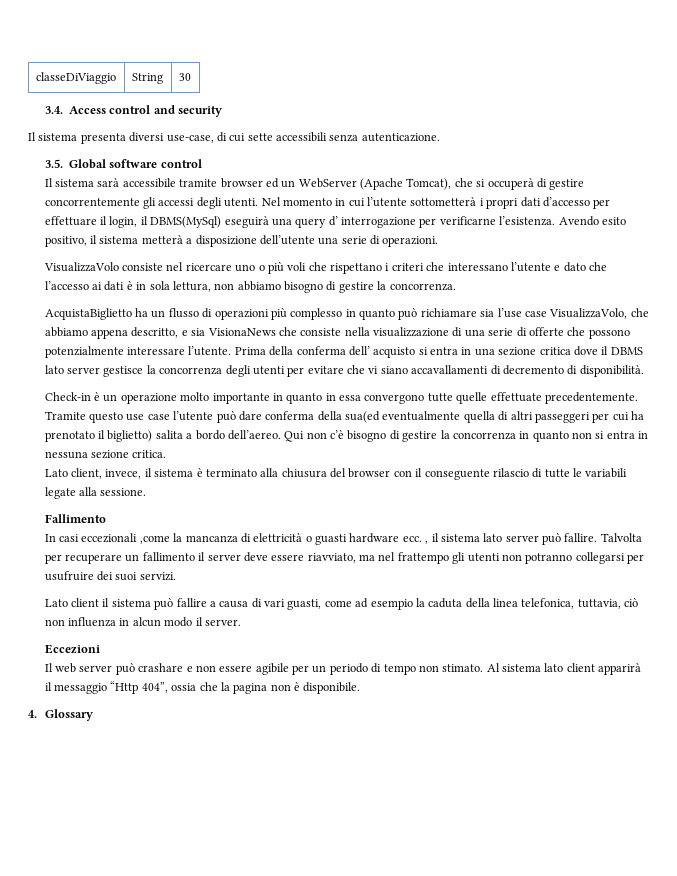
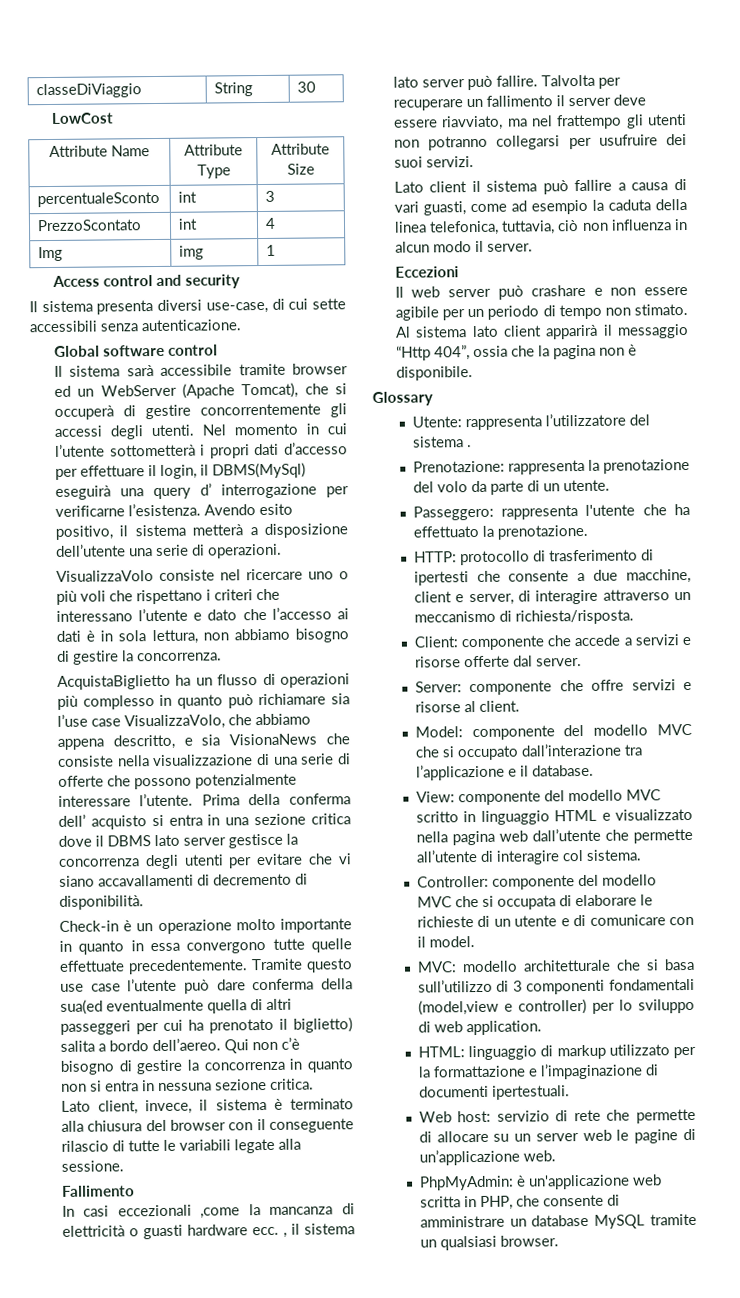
[44,106,63,114] 3.4. -> [50,112,114,124] [49,145,150,158] [184,144,244,156] [196,164,231,179] [271,143,330,155] [286,163,315,175] [37,191,161,208] [178,191,198,203] [265,190,276,202] [37,219,143,232] [178,218,199,230] [265,217,277,229] [38,246,64,262] [179,245,205,260] [266,244,277,256] LowCost // Attribute Name | Attribute Type | Attribute Size // percentualeSconto | int | 3 // PrezzoScontato | int | 4 // Img | img | 1 //
[44,159,63,168] 3.5. -> (241, 325) none
[28,710,37,718] 4. -> (473, 373) none
(93, 715) none -> [411,413,650,431] [412,436,472,448] [412,458,690,475] [412,479,610,495] [412,503,690,521] [412,524,588,540] [413,549,654,566] [413,568,691,586] [413,589,691,606] [413,609,634,625] [413,634,691,651] [414,655,582,668] [414,679,692,696] [414,700,520,713] [414,723,692,741] [414,743,643,761] [415,764,594,781] [415,789,661,806] [415,808,693,825] [415,828,693,846] [415,849,642,865] [416,874,657,890] [416,894,653,910] [416,914,694,928] [416,936,475,948] [416,958,695,973] [417,978,695,995] [417,998,695,1016] [417,1020,542,1036] [417,1044,696,1061] [417,1063,659,1080] [418,1085,570,1100] [418,1108,696,1124] [418,1128,696,1144] [418,1149,556,1166] [418,1174,662,1191] [419,1194,620,1210] [419,1213,697,1229] [419,1235,559,1251] // Utente: rappresenta l’utilizzatore del sistema . // Prenotazione: rappresenta la prenotazione del volo da parte di un utente. // Passeggero: rappresenta l'utente che ha effettuato la prenotazione. // HTTP: protocollo di trasferimento di ipertesti che consente a due macchine, client e server, di interagire attraverso un meccanismo di richiesta/risposta. // Client: componente che accede a servizi e risorse offerte dal server. // Server: componente che offre servizi e risorse al client. // Model: componente del modello MVC che si occupato dall’interazione tra l’applicazione e il database. // View: componente del modello MVC scritto in linguaggio HTML e visualizzato nella pagina web dall’utente che permette all’utente di interagire col sistema. // Controller: componente del modello MVC che si occupata di elaborare le richieste di un utente e di comunicare con il model. // MVC: modello architetturale che si basa sull’utilizzo di 3 componenti fondamentali (model,view e controller) per lo sviluppo di web application. // HTML: linguaggio di markup utilizzato per la formattazione e l’impaginazione di documenti ipertestuali. // Web host: servizio di rete che permette di allocare su un server web le pagine di un’applicazione web. // PhpMyAdmin: è un'applicazione web scritta in PHP, che consente di amministrare un database MySQL tramite un qualsiasi browser.

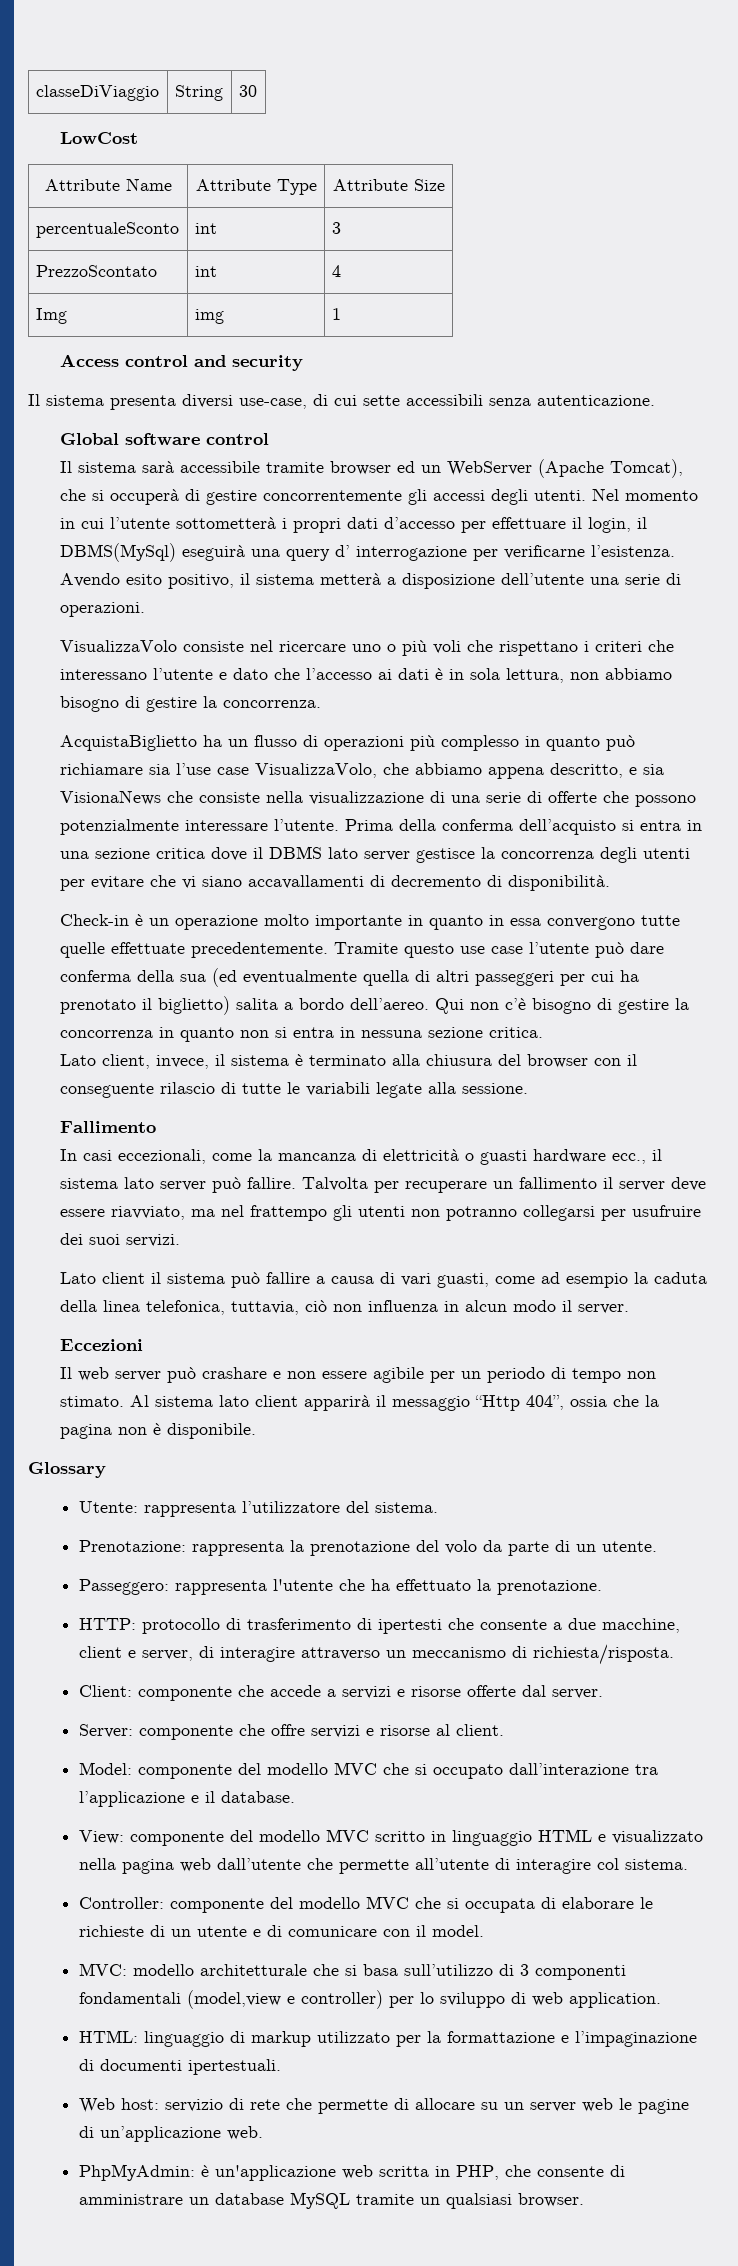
[57,814,147,830] dell’ acquisto -> [518,819,616,835] dell’acquisto
[59,999,103,1015] sua(ed -> [179,968,237,987] sua (ed
[117,1204,241,1219] eccezionali ,come -> [117,1149,252,1164] eccezionali, come
[251,1226,287,1238] ecc. , -> [611,1153,646,1164] ecc.,
[412,436,472,448] sistema . -> [375,1502,439,1513] sistema.

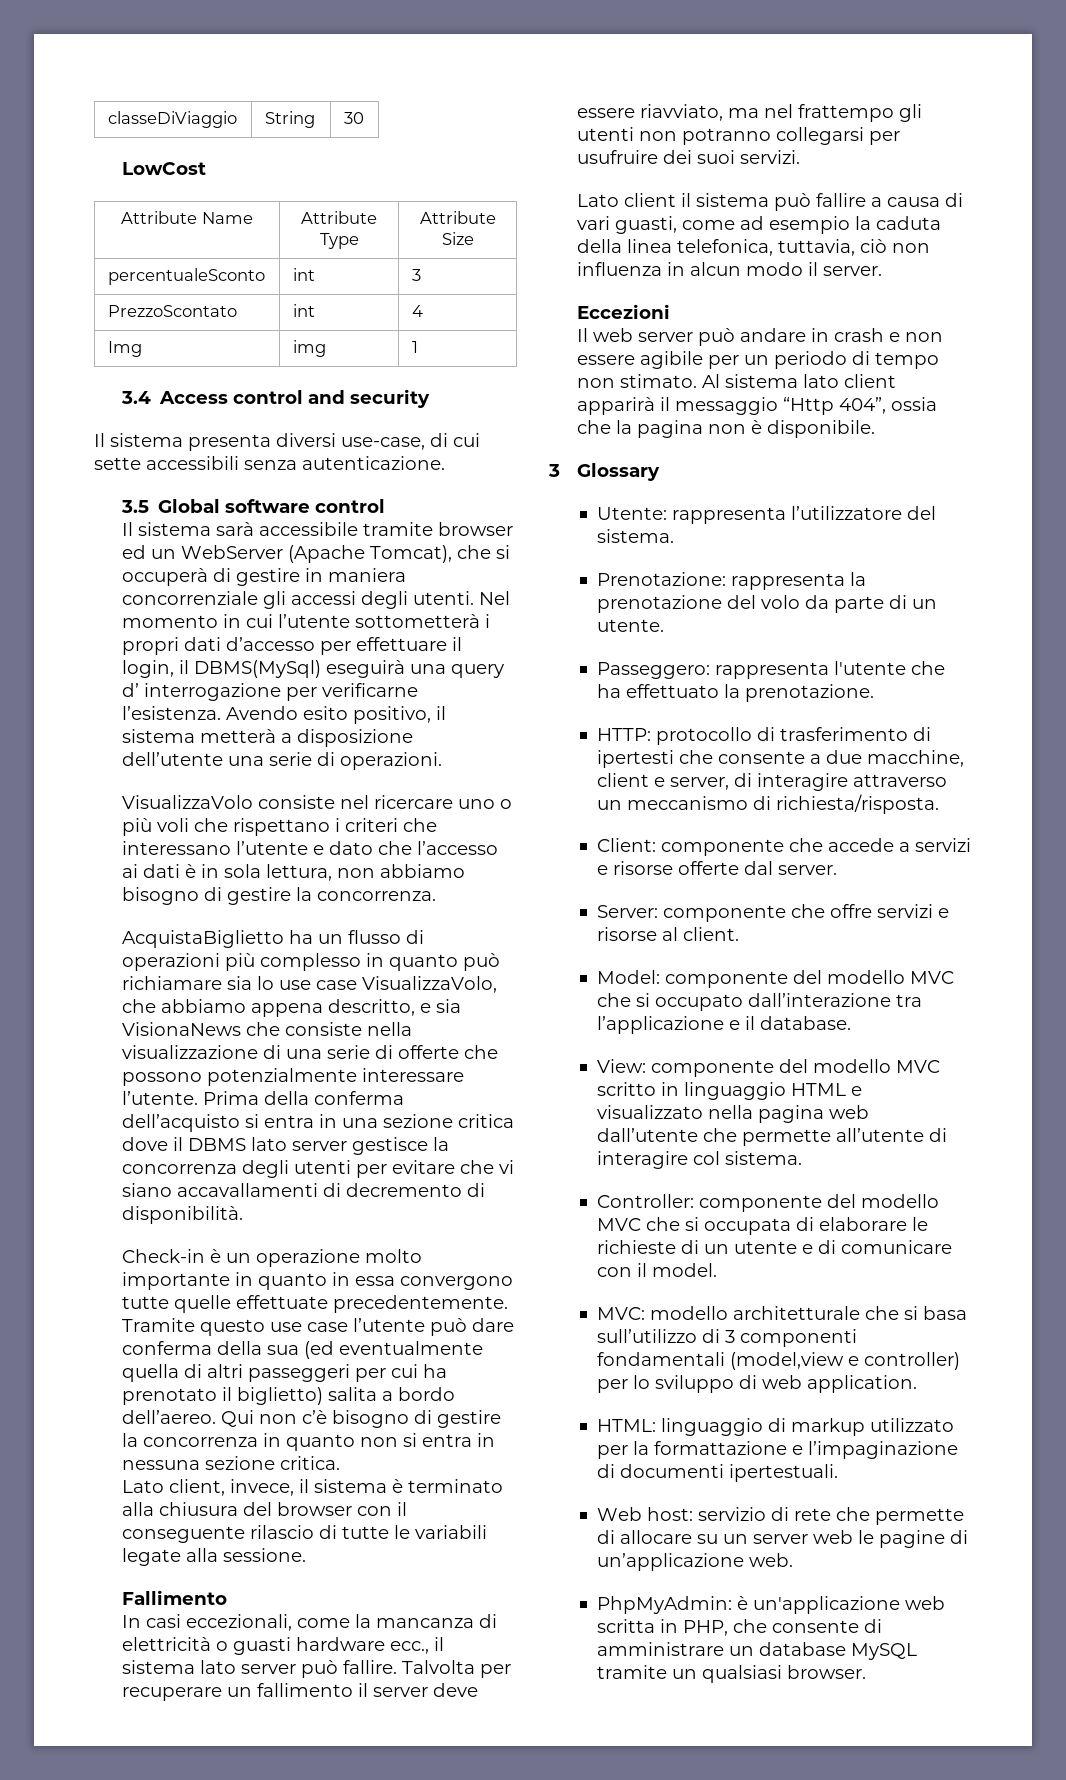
(341, 314) none -> [120,391,151,404] 3.4
(655, 400) none -> [120,500,149,513] 3.5
[262,490,402,501] concorrentemente -> [304,568,406,582] [121,591,258,605] in maniera concorrenziale
[175,763,211,775] l’use -> [256,976,311,990] lo use
[201,1367,267,1379] crashare -> [739,328,884,342] andare in crash
(256, 1431) none -> [548,464,560,477] 3

